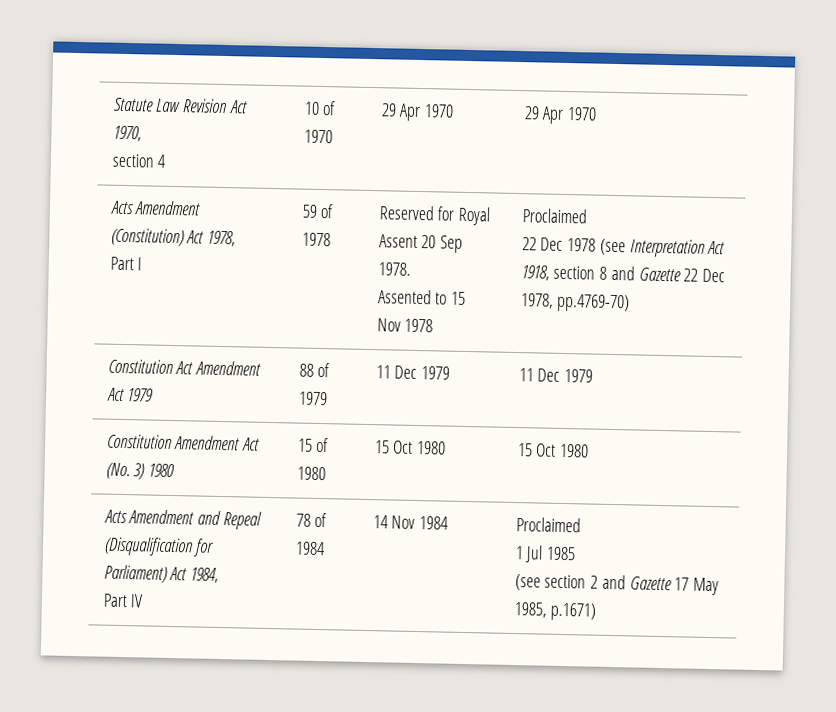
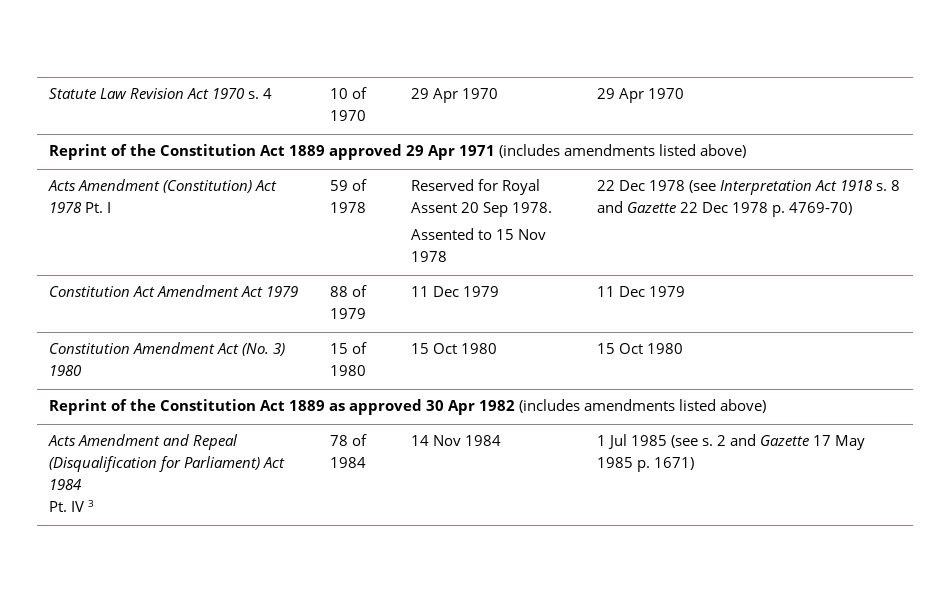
[112,125,142,142] [111,153,155,168] 1970, // section -> [212,88,260,99] 1970 s.
(598, 114) none -> [49,144,747,160] // Reprint of the Constitution Act 1889 approved 29 Apr 1971 (includes amendments listed above)
[207,230,237,247] [109,256,134,271] 1978, // Part -> [49,202,104,213] 1978 Pt.
[521,208,588,224] Proclaimed // -> (448, 256) none
[520,265,596,281] 1918, section -> [840,180,888,191] 1918 s.
[519,293,631,313] 1978, pp.4769-70) -> [732,202,853,217] 1978 p. 4769-70)
(590, 450) none -> [49,399,767,415] // Reprint of the Constitution Act 1889 as approved 30 Apr 1982 (includes amendments listed above)
[190,567,220,583] [102,593,128,608] 1984, // Part -> [49,479,83,490] [49,501,68,512] 1984 // Pt.
(145, 601) none -> [88,500,95,507] 3
[515,517,581,533] Proclaimed // -> (502, 440) none
[514,574,587,591] // (see section -> [671,435,714,448] (see s.
[513,602,597,621] 1985, p.1671) -> [597,457,695,472] 1985 p. 1671)

